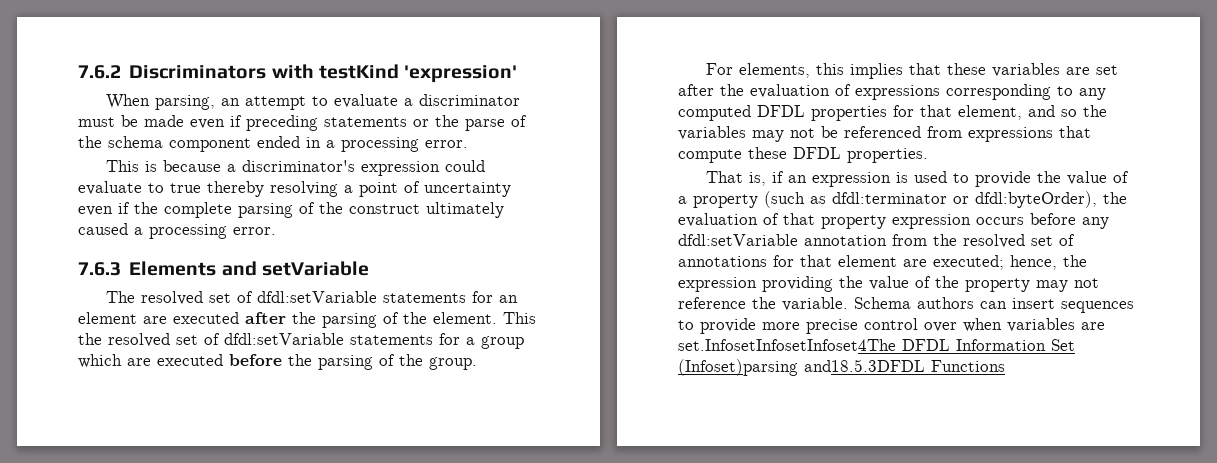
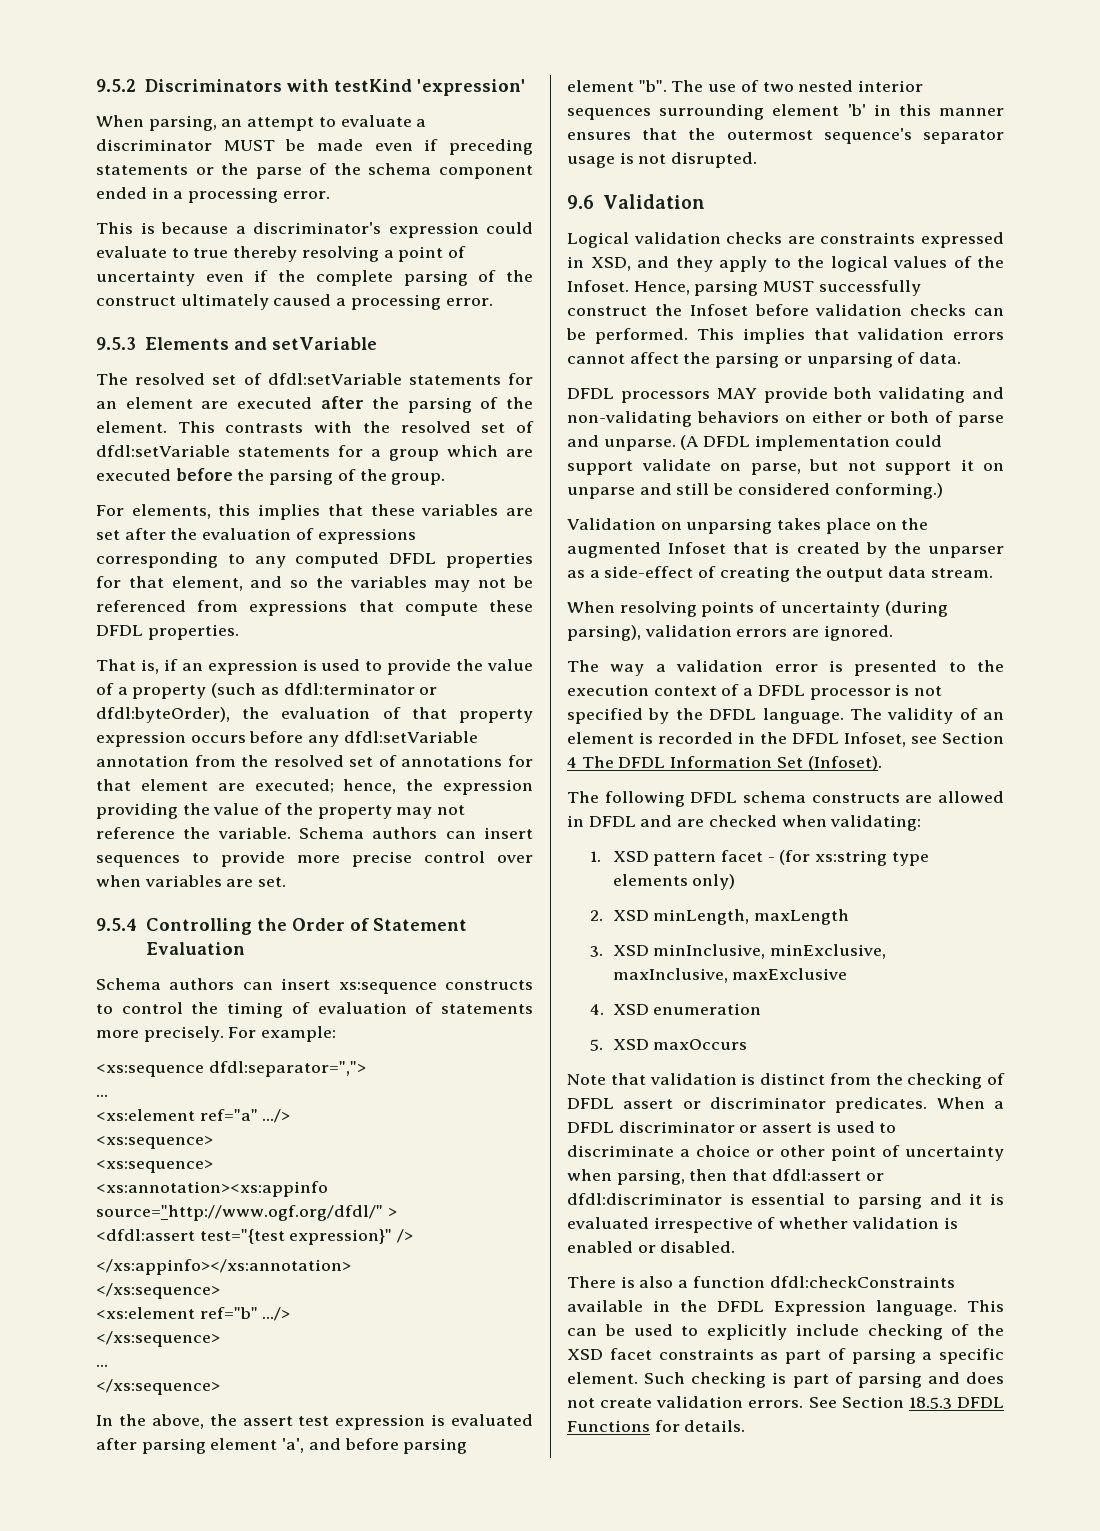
[78,65,121,79] 7.6.2 -> [96,79,136,92] 9.5.2
[78,117,115,127] must -> [223,140,275,151] MUST
[78,262,121,276] 7.6.3 -> [96,337,136,350] 9.5.3
(536, 318) none -> [225,421,353,433] contrasts with
[678,339,1075,351] [678,359,1005,376] set.InfosetInfosetInfoset4The DFDL Information Set (Infoset)parsing and18.5.3DFDL Functions -> [258,877,287,887] [96,918,467,935] [145,942,245,955] [96,978,533,994] [96,1002,533,1018] [96,1026,337,1042] [96,1061,366,1077] [96,1094,108,1097] [96,1109,291,1123] [96,1136,213,1149] [96,1160,213,1173] [96,1181,328,1197] [96,1205,397,1221] [96,1229,414,1245] [96,1259,351,1275] [96,1283,220,1299] [96,1307,291,1321] [96,1331,220,1347] [96,1364,108,1367] [96,1379,220,1395] [96,1414,533,1430] [96,1438,468,1454] [567,80,924,92] [567,104,1005,120] [567,128,1004,144] [567,152,758,168] [567,194,705,209] [567,232,1004,248] [567,256,1004,272] [567,280,921,296] [567,304,1004,316] [566,328,1004,344] [567,352,962,368] [567,387,1004,403] [567,411,1004,427] [567,435,942,451] [567,459,1004,475] [567,483,943,499] [567,518,929,534] [567,542,1004,558] [567,566,993,582] [567,601,948,617] [567,625,893,641] [567,660,1004,676] [567,684,943,700] [567,708,1004,724] [567,732,1004,747] [567,756,882,771] [567,791,1005,807] [567,815,922,831] [589,850,929,866] [612,874,736,890] [589,909,849,925] [589,944,886,959] [612,968,848,983] [589,1003,762,1015] [589,1039,748,1051] [567,1073,1005,1089] [567,1097,1004,1113] [567,1121,897,1133] [567,1145,1004,1161] [567,1169,884,1185] [567,1193,1004,1209] [567,1217,958,1233] [567,1241,736,1253] [567,1276,955,1288] [567,1300,1004,1316] [567,1324,1004,1340] [567,1348,1004,1364] [567,1372,1004,1388] [567,1396,1004,1409] [567,1420,746,1432] set. // 9.5.4 Controlling the Order of Statement Evaluation // Schema authors can insert xs:sequence constructs to control the timing of evaluation of statements more precisely. For example: // <xs:sequence dfdl:separator=","> // ... // <xs:element ref="a" .../> // <xs:sequence> // <xs:sequence> // <xs:annotation><xs:appinfo source="http://www.ogf.org/dfdl/" > // <dfdl:assert test="{test expression}" /> // </xs:appinfo></xs:annotation> // </xs:sequence> // <xs:element ref="b" .../> // </xs:sequence> // ... // </xs:sequence> // In the above, the assert test expression is evaluated after parsing element 'a', and before parsing element "b". The use of two nested interior sequences surrounding element 'b' in this manner ensures that the outermost sequence's separator usage is not disrupted. // 9.6 Validation // Logical validation checks are constraints expressed in XSD, and they apply to the logical values of the Infoset. Hence, parsing MUST successfully construct the Infoset before validation checks can be performed. This implies that validation errors cannot affect the parsing or unparsing of data. // DFDL processors MAY provide both validating and non-validating behaviors on either or both of parse and unparse. (A DFDL implementation could support validate on parse, but not support it on unparse and still be considered conforming.) // Validation on unparsing takes place on the augmented Infoset that is created by the unparser as a side-effect of creating the output data stream. // When resolving points of uncertainty (during parsing), validation errors are ignored. // The way a validation error is presented to the execution context of a DFDL processor is not specified by the DFDL language. The validity of an element is recorded in the DFDL Infoset, see Section 4 The DFDL Information Set (Infoset). // The following DFDL schema constructs are allowed in DFDL and are checked when validating: // 1. XSD pattern facet - (for xs:string type elements only) // 2. XSD minLength, maxLength // 3. XSD minInclusive, minExclusive, maxInclusive, maxExclusive // 4. XSD enumeration // 5. XSD maxOccurs // Note that validation is distinct from the checking of DFDL assert or discriminator predicates. When a DFDL discriminator or assert is used to discriminate a choice or other point of uncertainty when parsing, then that dfdl:assert or dfdl:discriminator is essential to parsing and it is evaluated irrespective of whether validation is enabled or disabled. // There is also a function dfdl:checkConstraints available in the DFDL Expression language. This can be used to explicitly include checking of the XSD facet constraints as part of parsing a specific element. Such checking is part of parsing and does not create validation errors. See Section 18.5.3 DFDL Functions for details.

